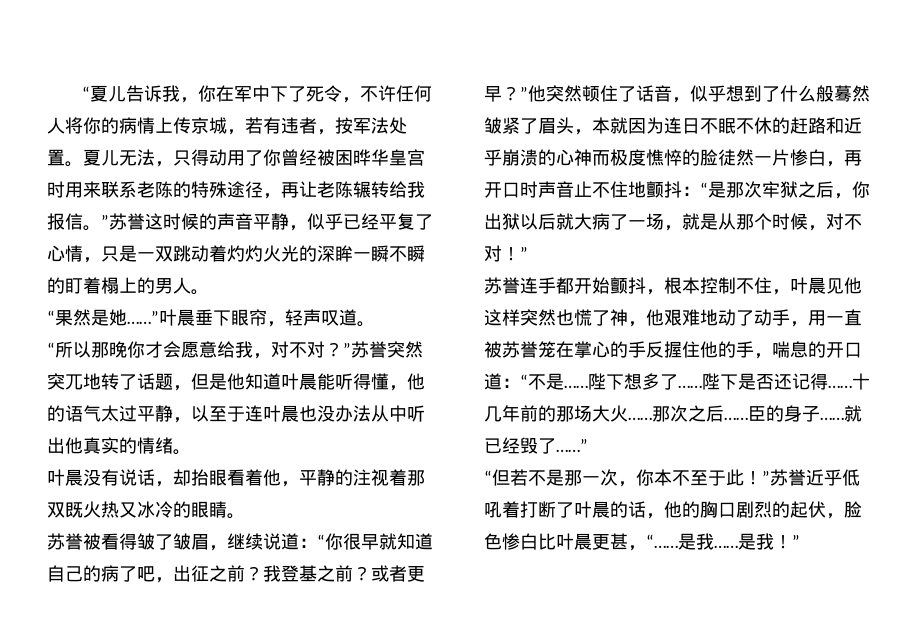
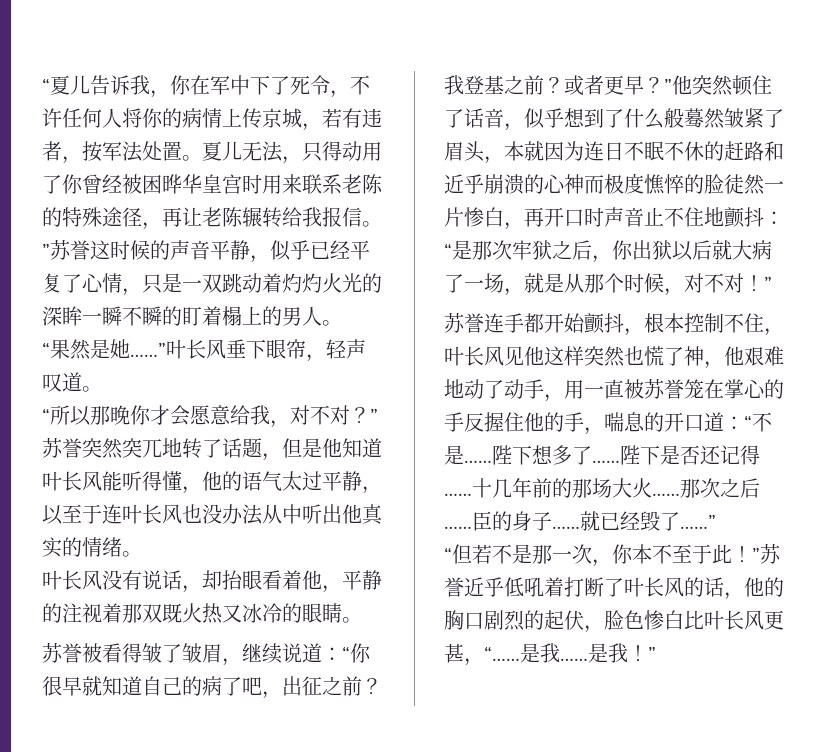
[177,309,195,326] 晨 -> [186,339,226,359] 长风
[299,373,317,390] 晨 -> [62,471,102,491] 长风
[281,405,299,422] 晨 -> [142,504,182,524] 长风
[65,469,83,486] 晨 -> [62,570,102,590] 长风
[808,277,826,294] 晨 -> [464,346,504,366] 长风
[592,501,610,518] 晨 -> [644,577,684,597] 长风
[574,533,592,550] 晨 -> [724,610,764,630] 长风

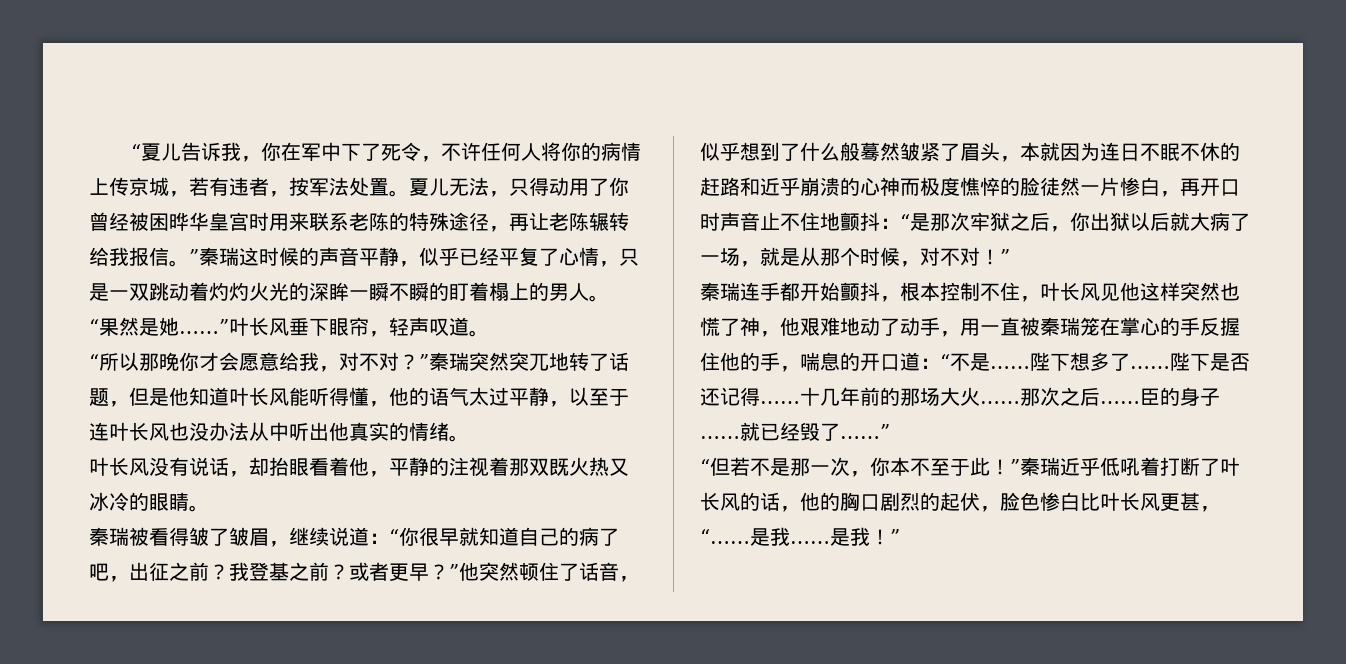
[50,239,90,260] 苏誉 -> [199,247,239,266] 秦瑞
[42,437,82,458] 苏誉 -> [429,352,469,371] 秦瑞
[42,642,82,663] 苏誉 -> [89,527,129,546] 秦瑞
[444,312,484,333] 苏誉 -> [700,282,740,301] 秦瑞
[644,378,684,399] 苏誉 -> [1040,317,1080,336] 秦瑞
[760,543,781,564] [444,577,464,597] 苏誉 -> [1020,457,1060,476] 秦瑞

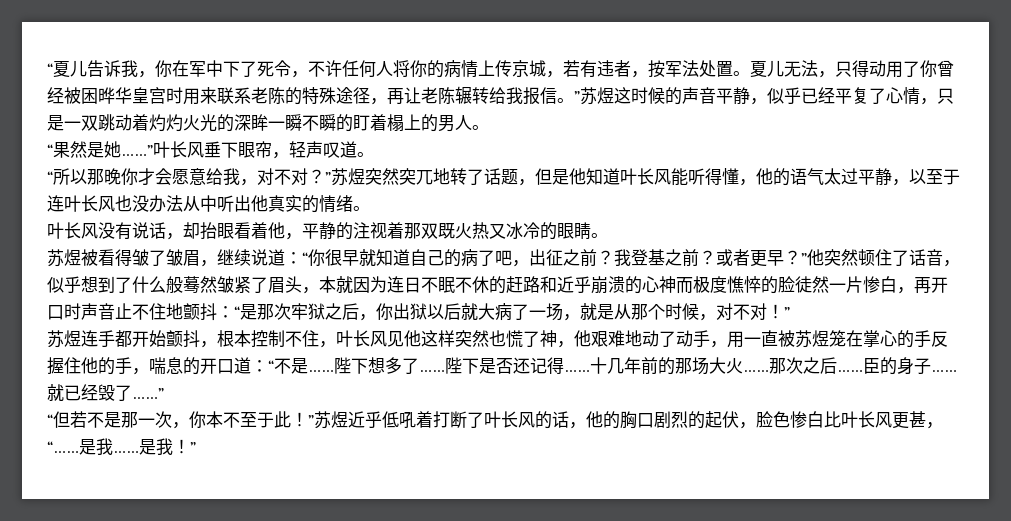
[199,247,239,266] 秦瑞 -> [580,87,614,105] 苏煜
[429,352,469,371] 秦瑞 -> [331,168,365,186] 苏煜
[89,527,129,546] 秦瑞 -> [47,249,81,267] 苏煜
[700,282,740,301] 秦瑞 -> [47,330,81,348] 苏煜
[1040,317,1080,336] 秦瑞 -> [795,330,829,348] 苏煜
[1020,457,1060,476] 秦瑞 -> [314,411,348,429] 苏煜

